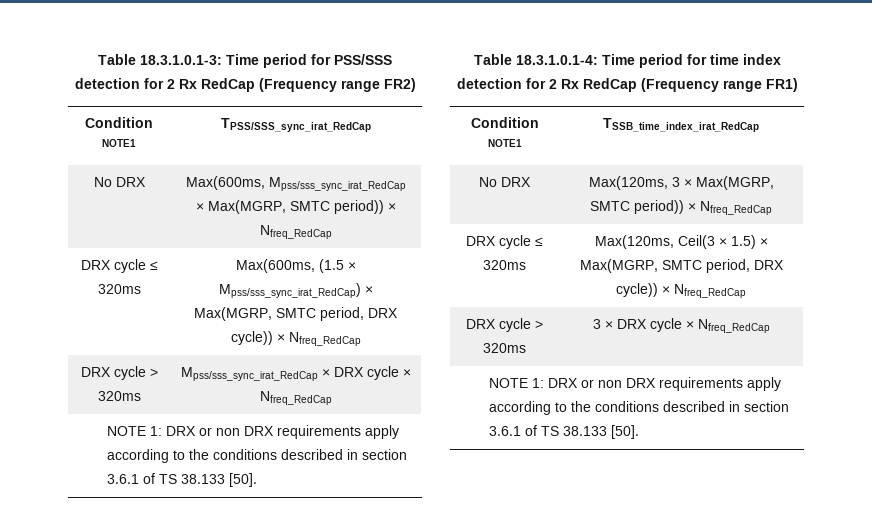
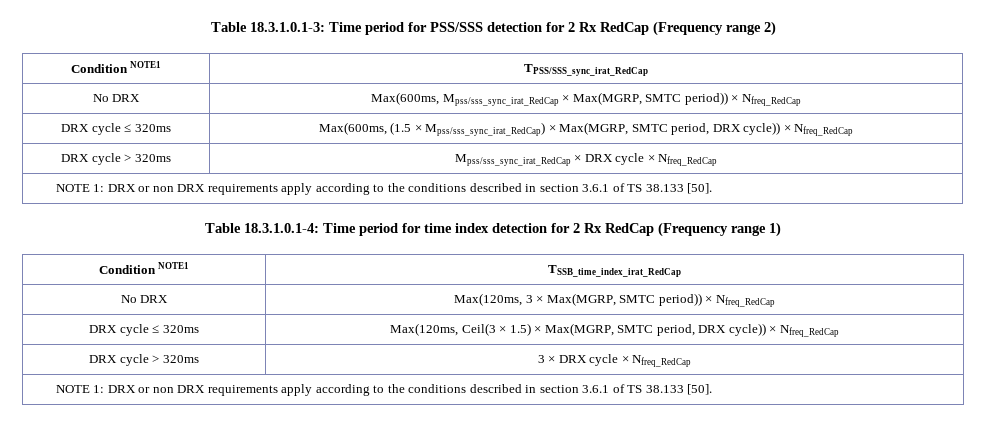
[383,78,416,92] FR2) -> [763,21,776,36] 2)
[765,78,798,92] FR1) -> [769,222,781,237] 1)

